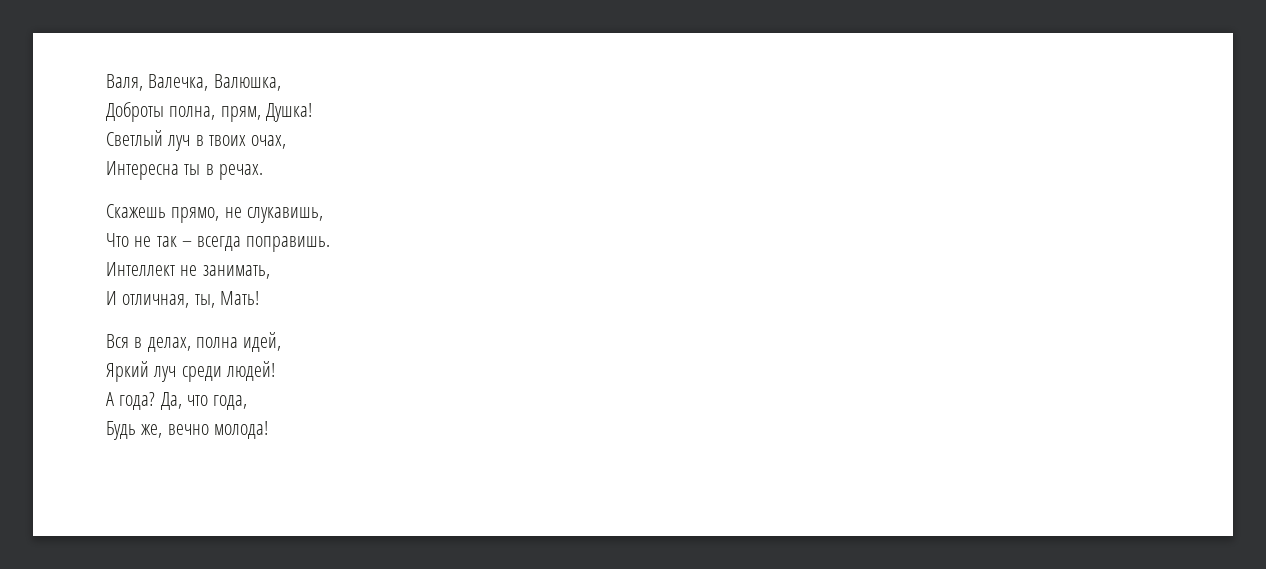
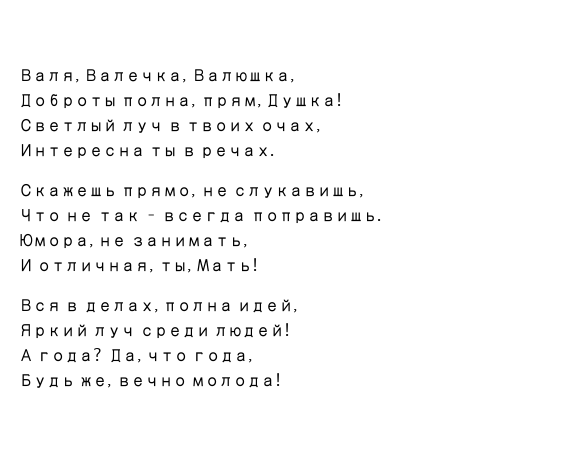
[106,262,175,276] Интеллект -> [19,233,94,249] Юмора,

